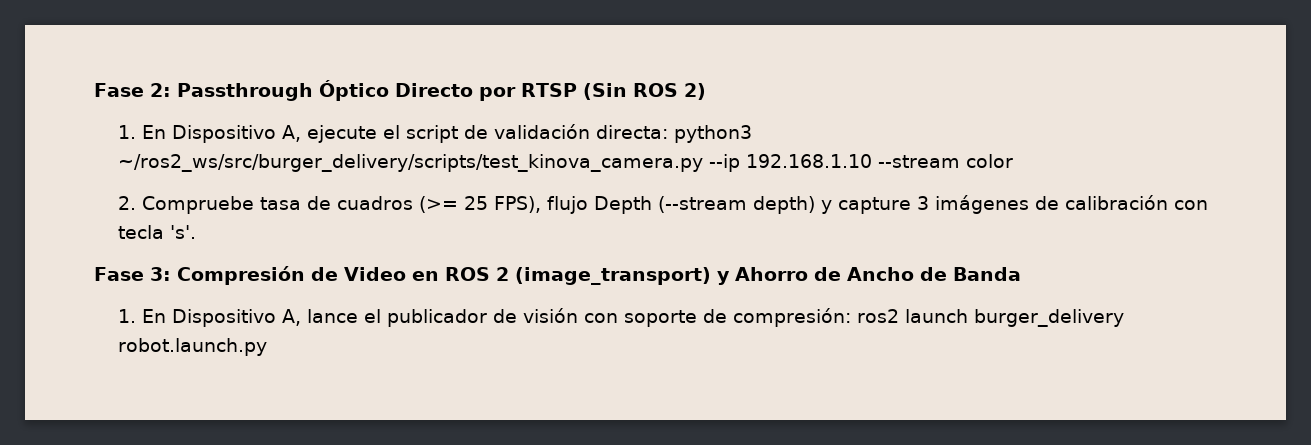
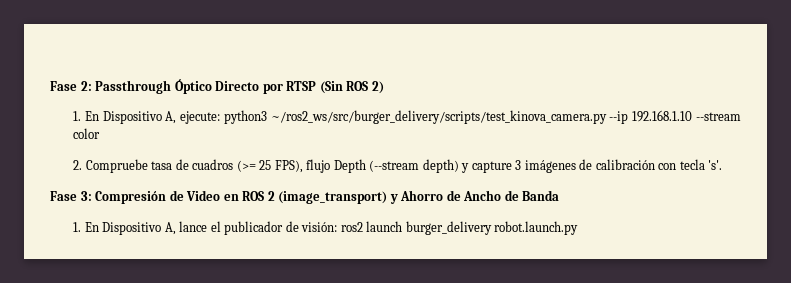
[307,124,669,143] ejecute el script de validación directa: -> [180,111,221,124] ejecute:
[523,308,852,327] visión con soporte de compresión: -> [301,222,338,232] visión:

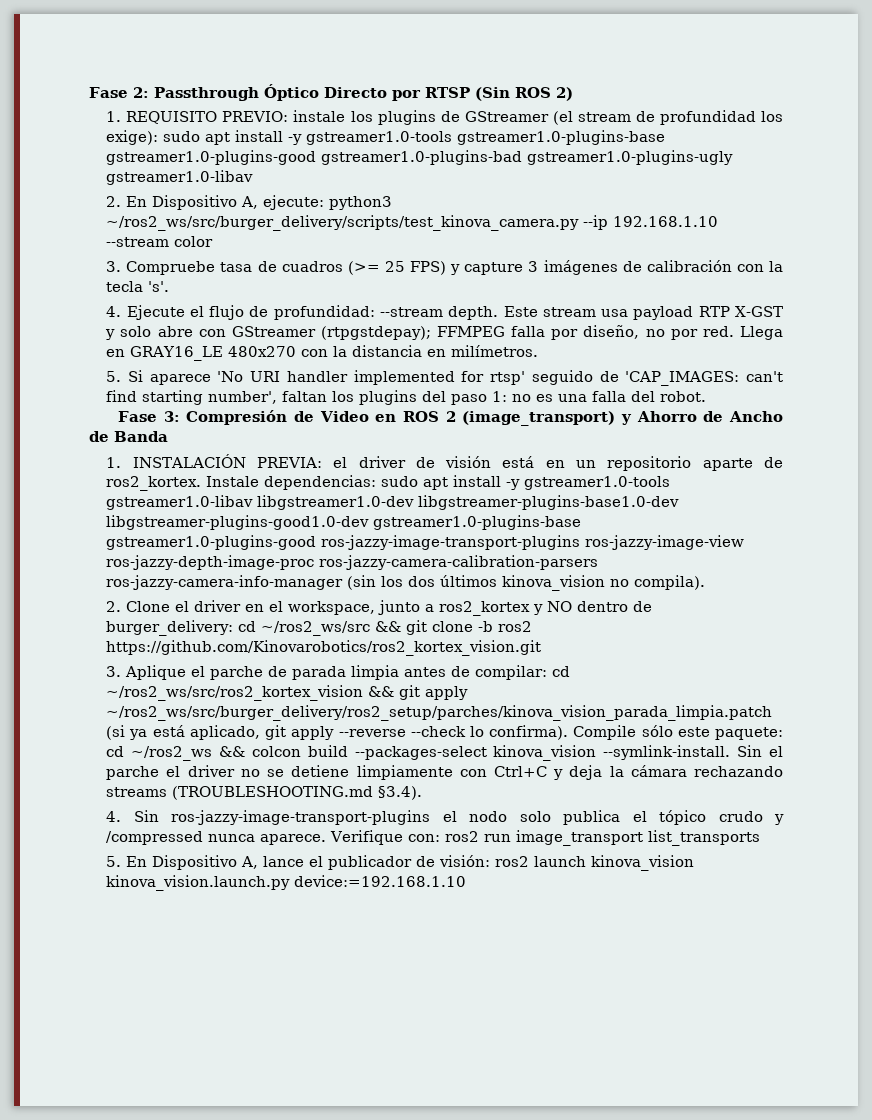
(82, 116) none -> [126,110,783,125] [106,130,666,145] [106,150,734,165] [106,170,254,185] [106,196,122,207] REQUISITO PREVIO: instale los plugins de GStreamer (el stream de profundidad los exige): sudo apt install -y gstreamer1.0-tools gstreamer1.0-plugins-base gstreamer1.0-plugins-good gstreamer1.0-plugins-bad gstreamer1.0-plugins-ugly gstreamer1.0-libav // 2.
[73,160,83,170] 2. -> [106,261,122,272] 3.
[274,159,459,173] FPS), flujo Depth (--stream depth) -> [410,261,447,275] FPS)
(677, 166) none -> [769,261,784,272] la
(723, 165) none -> [106,305,783,320] [105,325,783,340] [106,345,539,361] [106,370,783,386] [106,390,707,405] // 4. Ejecute el flujo de profundidad: --stream depth. Este stream usa payload RTP X-GST y solo abre con GStreamer (rtpgstdepay); FFMPEG falla por diseño, no por red. Llega en GRAY16_LE 480x270 con la distancia en milímetros. // 5. Si aparece 'No URI handler implemented for rtsp' seguido de 'CAP_IMAGES: can't find starting number', faltan los plugins del paso 1: no es una falla del robot.
(82, 227) none -> [132,454,783,471] [106,475,671,491] [106,495,680,510] [106,515,582,530] [106,535,745,550] [106,555,599,570] [106,575,706,591] [106,600,653,616] [106,620,533,636] [106,640,542,656] [106,665,571,680] [106,685,469,701] [106,705,773,721] [106,725,784,740] [106,745,783,761] [106,765,783,780] [106,786,423,800] [106,810,784,825] [106,830,761,846] [106,856,122,867] INSTALACIÓN PREVIA: el driver de visión está en un repositorio aparte de ros2_kortex. Instale dependencias: sudo apt install -y gstreamer1.0-tools gstreamer1.0-libav libgstreamer1.0-dev libgstreamer-plugins-base1.0-dev libgstreamer-plugins-good1.0-dev gstreamer1.0-plugins-base gstreamer1.0-plugins-good ros-jazzy-image-transport-plugins ros-jazzy-image-view ros-jazzy-depth-image-proc ros-jazzy-camera-calibration-parsers ros-jazzy-camera-info-manager (sin los dos últimos kinova_vision no compila). // 2. Clone el driver en el workspace, junto a ros2_kortex y NO dentro de burger_delivery: cd ~/ros2_ws/src && git clone -b ros2 https://github.com/Kinovarobotics/ros2_kortex_vision.git // 3. Aplique el parche de parada limpia antes de compilar: cd ~/ros2_ws/src/ros2_kortex_vision && git apply ~/ros2_ws/src/burger_delivery/ros2_setup/parches/kinova_vision_parada_limpia.patch (si ya está aplicado, git apply --reverse --check lo confirma). Compile sólo este paquete: cd ~/ros2_ws && colcon build --packages-select kinova_vision --symlink-install. Sin el parche el driver no se detiene limpiamente con Ctrl+C y deja la cámara rechazando streams (TROUBLESHOOTING.md §3.4). // 4. Sin ros-jazzy-image-transport-plugins el nodo solo publica el tópico crudo y /compressed nunca aparece. Verifique con: ros2 run image_transport list_transports // 5.
[405,221,579,235] burger_delivery robot.launch.py -> [591,855,695,871] [106,875,467,891] kinova_vision kinova_vision.launch.py device:=192.168.1.10

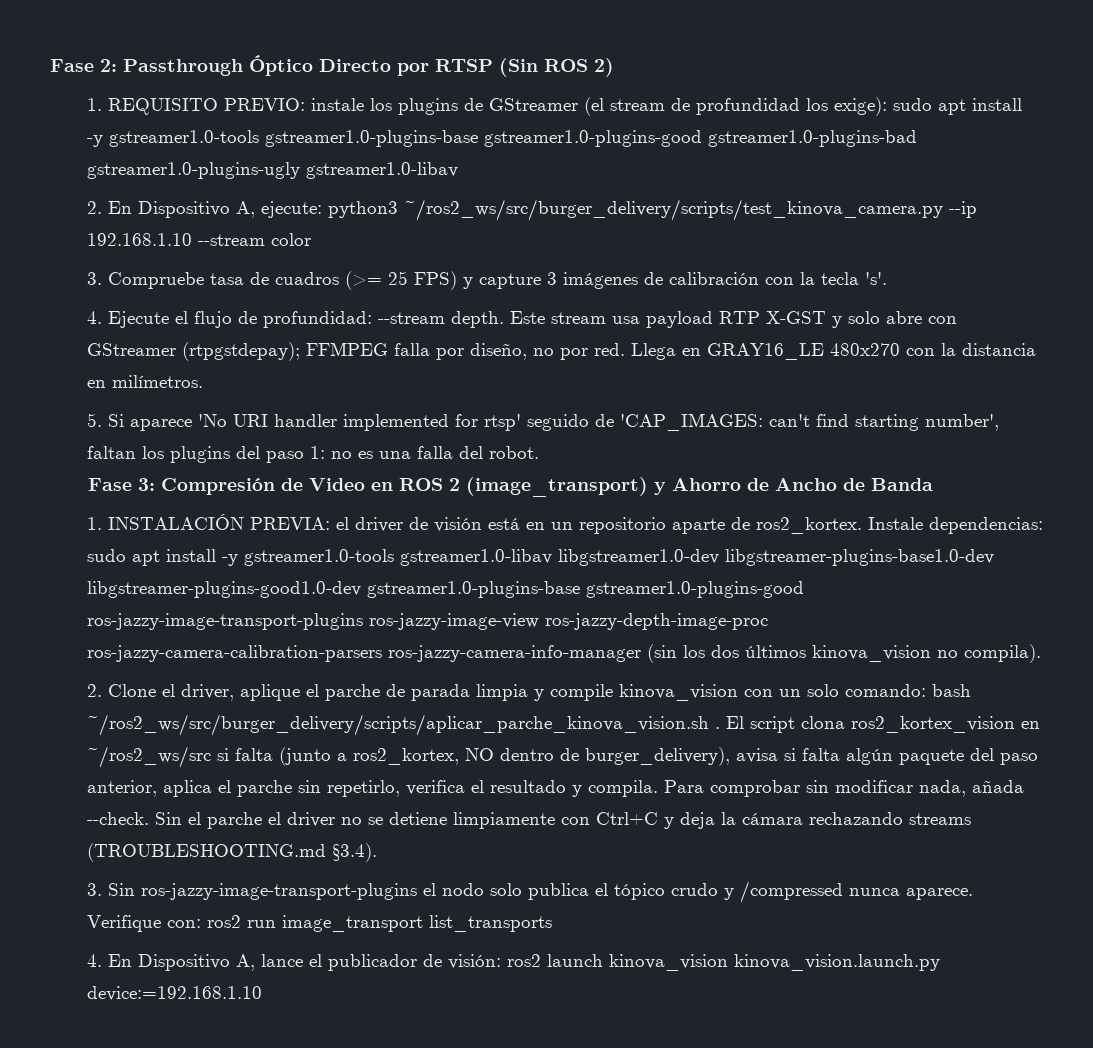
[194,600,653,616] [106,620,533,636] [106,640,542,656] [106,665,187,680] driver en el workspace, junto a ros2_kortex y NO dentro de burger_delivery: cd ~/ros2_ws/src && git clone -b ros2 https://github.com/Kinovarobotics/ros2_kortex_vision.git // 3. Aplique -> [180,684,300,701] driver, aplique
[404,665,571,680] [106,685,469,701] [106,705,773,721] [106,725,784,740] [106,745,731,761] antes de compilar: cd ~/ros2_ws/src/ros2_kortex_vision && git apply ~/ros2_ws/src/burger_delivery/ros2_setup/parches/kinova_vision_parada_limpia.patch (si ya está aplicado, git apply --reverse --check lo confirma). Compile sólo este paquete: cd ~/ros2_ws && colcon build --packages-select kinova_vision --symlink-install. -> [533,684,971,701] [86,714,1040,736] [86,746,1038,768] [86,780,1024,797] [86,812,149,825] y compile kinova_vision con un solo comando: bash ~/ros2_ws/src/burger_delivery/scripts/aplicar_parche_kinova_vision.sh . El script clona ros2_kortex_vision en ~/ros2_ws/src si falta (junto a ros2_kortex, NO dentro de burger_delivery), avisa si falta algún paquete del paso anterior, aplica el parche sin repetirlo, verifica el resultado y compila. Para comprobar sin modificar nada, añada --check.
[106,811,122,822] 4. -> [86,883,102,896] 3.
[106,856,122,867] 5. -> [86,954,102,967] 4.

